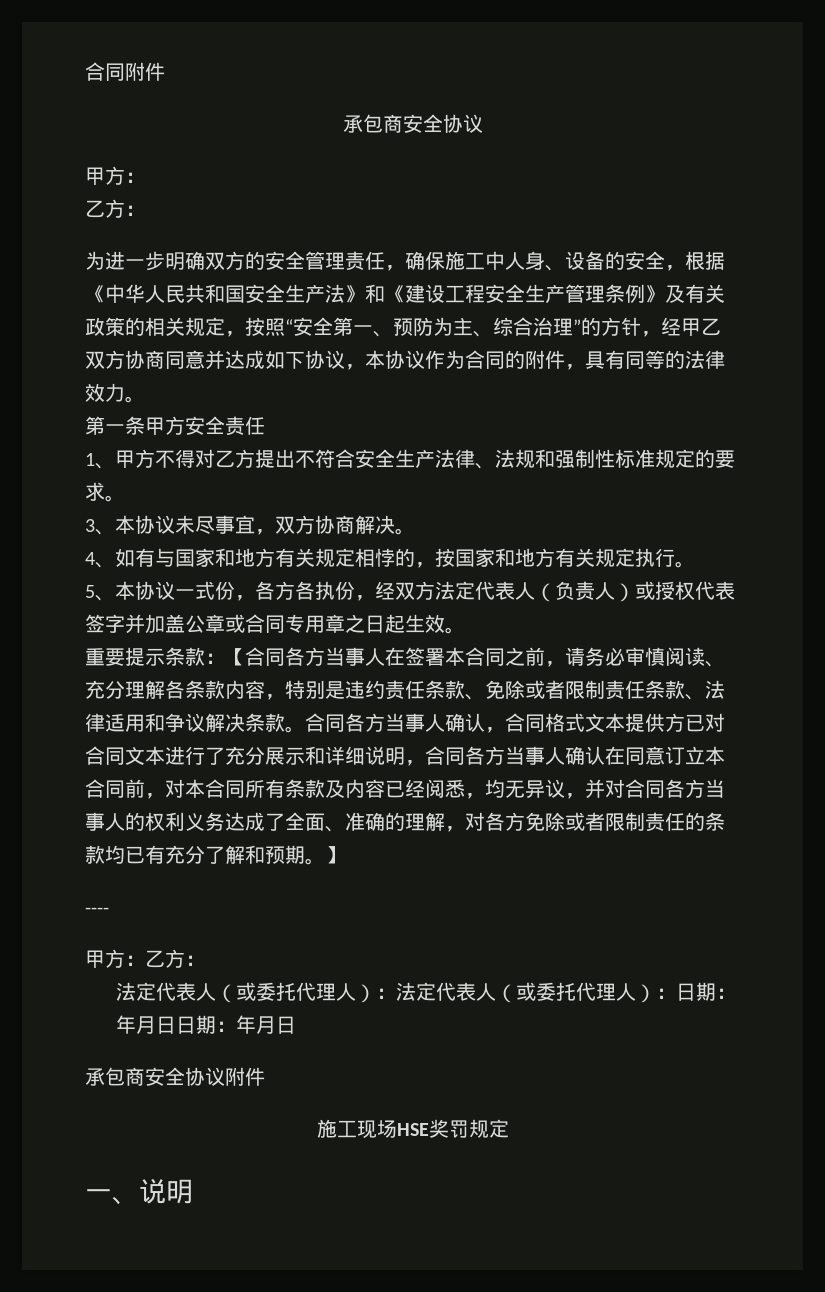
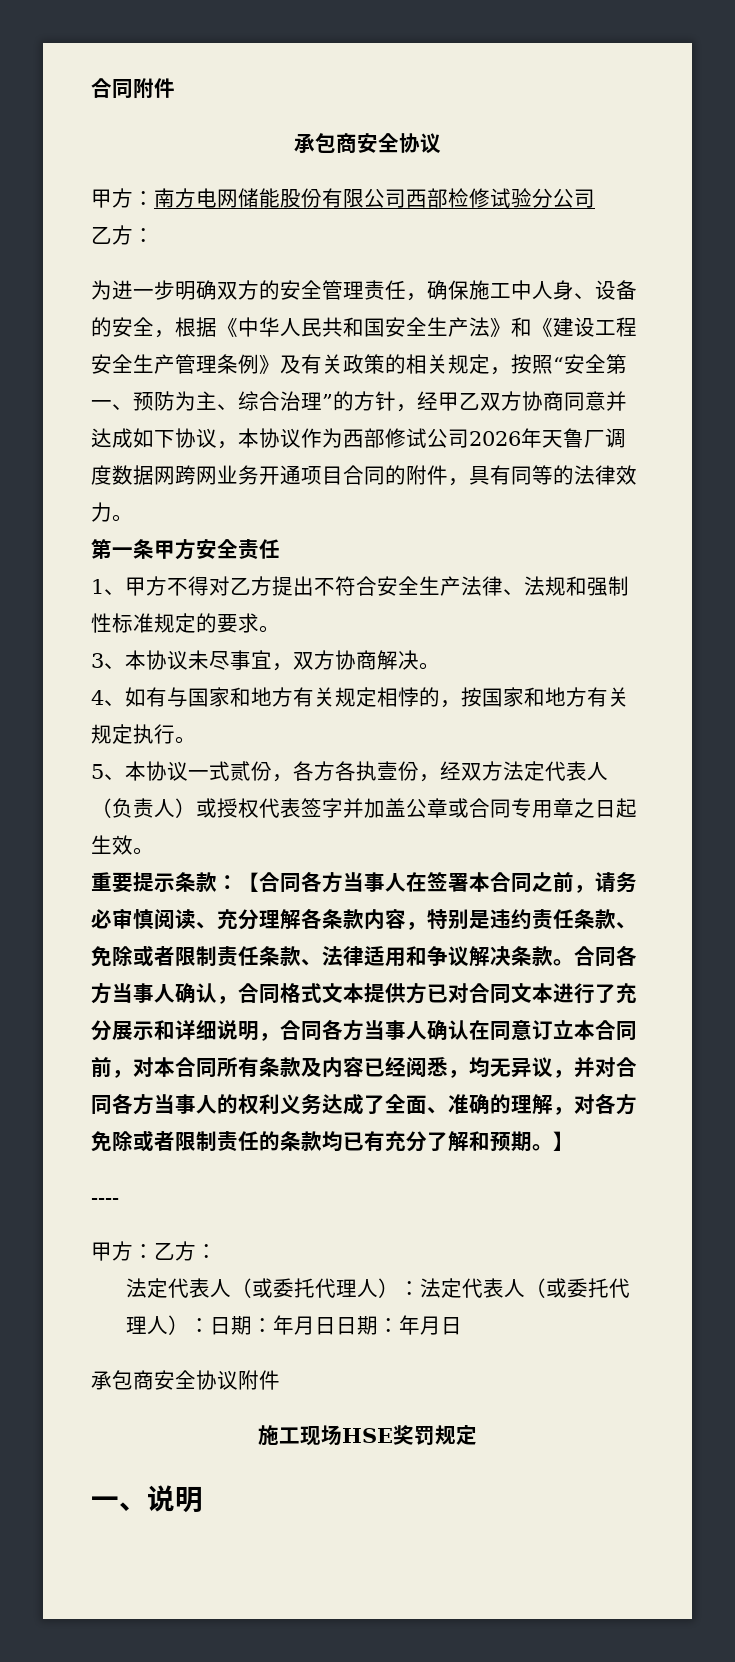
(145, 177) none -> [154,188,595,208] 南方电网储能股份有限公司西部检修试验分公司
(465, 359) none -> [343,428,626,448] [91,465,343,485] 西部修试公司2026年天鲁厂调度数据网跨网业务开通项目
(215, 590) none -> [230,761,251,781] 贰
(335, 590) none -> [377,761,398,780] 壹

